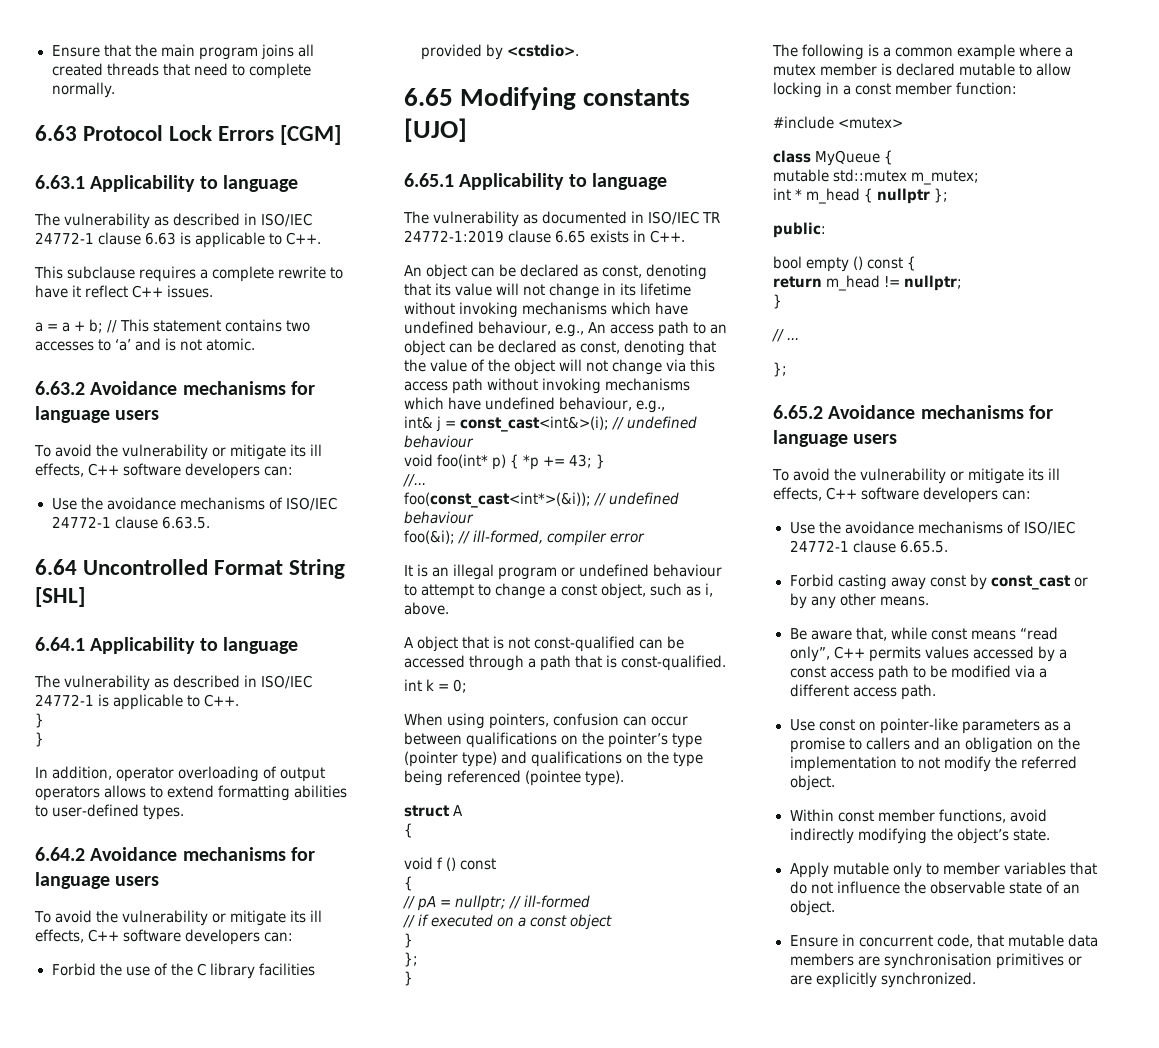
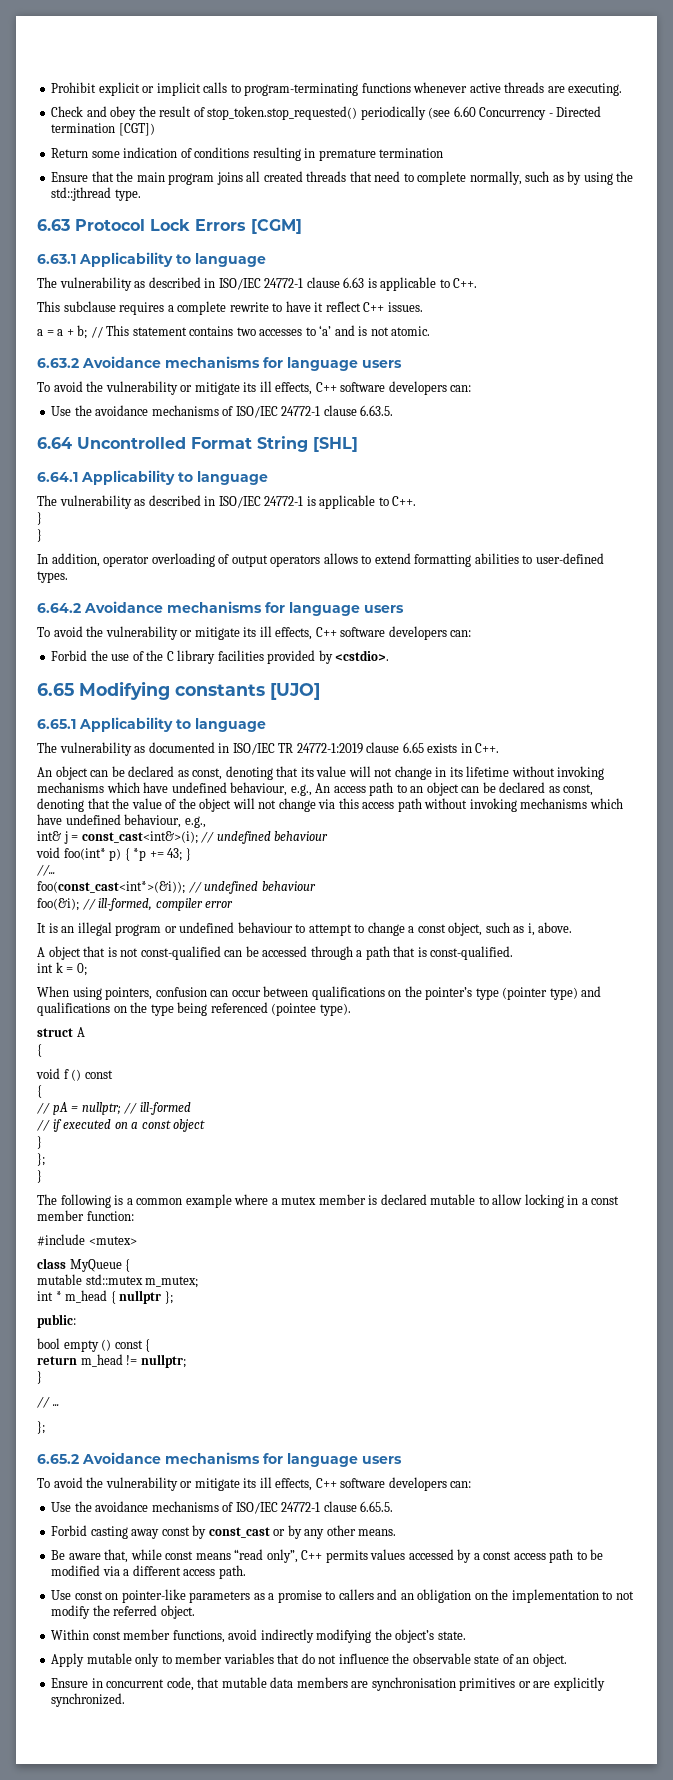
(51, 51) none -> [51,82,623,96] [51,106,602,120] [51,123,155,136] [51,147,444,161] Prohibit explicit or implicit calls to program-terminating functions whenever active threads are executing. // Check and obey the result of stop_token.stop_requested() periodically (see 6.60 Concurrency - Directed termination [CGT]) // Return some indication of conditions resulting in premature termination //
[51,82,116,98] normally. -> [469,171,634,185] [51,187,141,201] normally, such as by using the std::jthread type.

